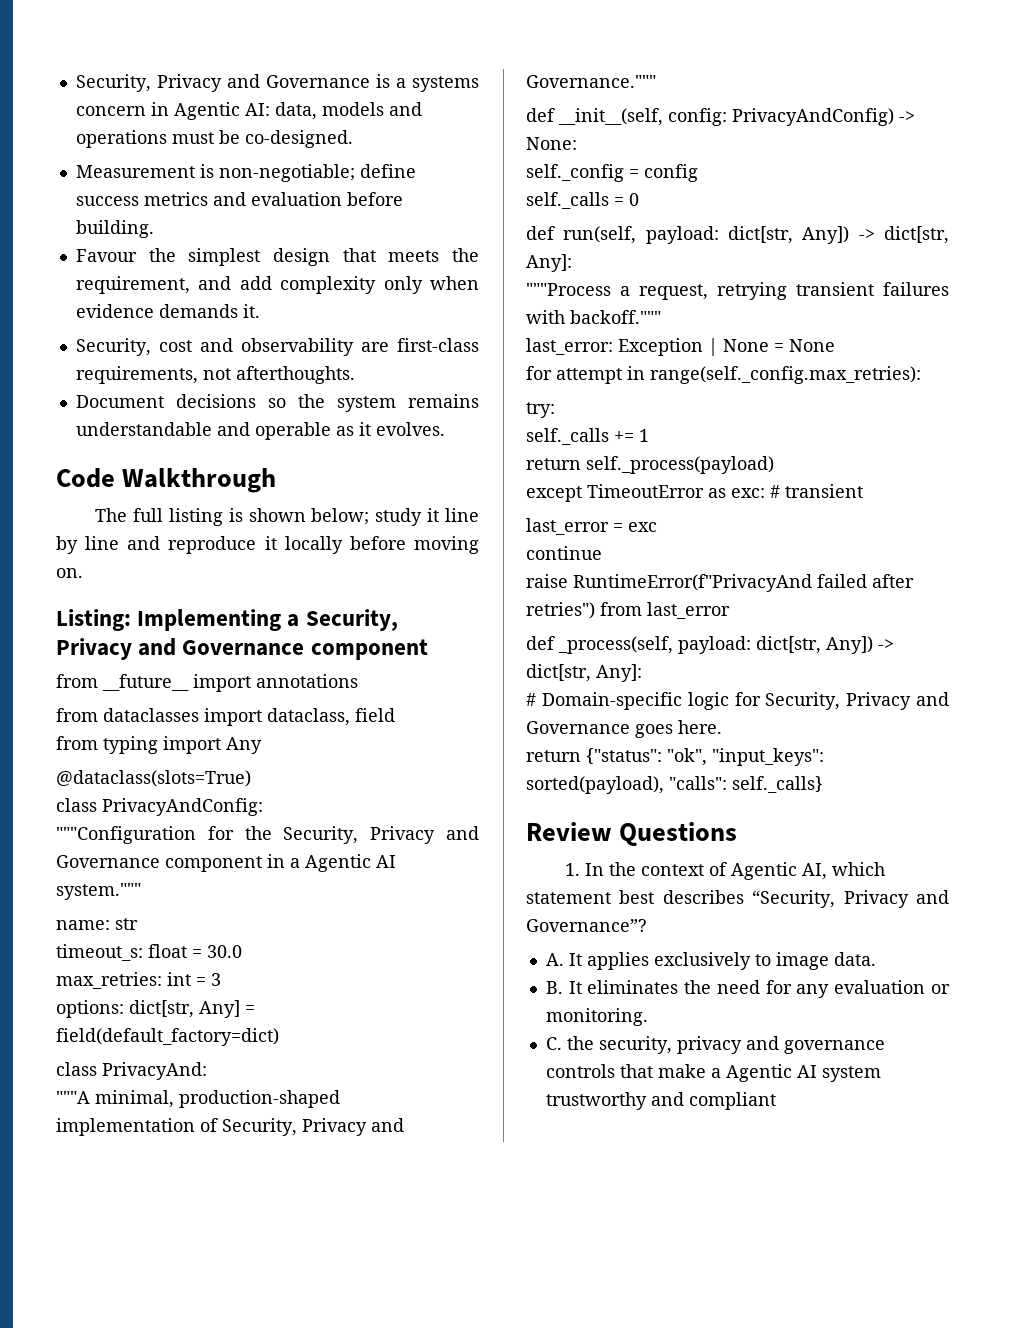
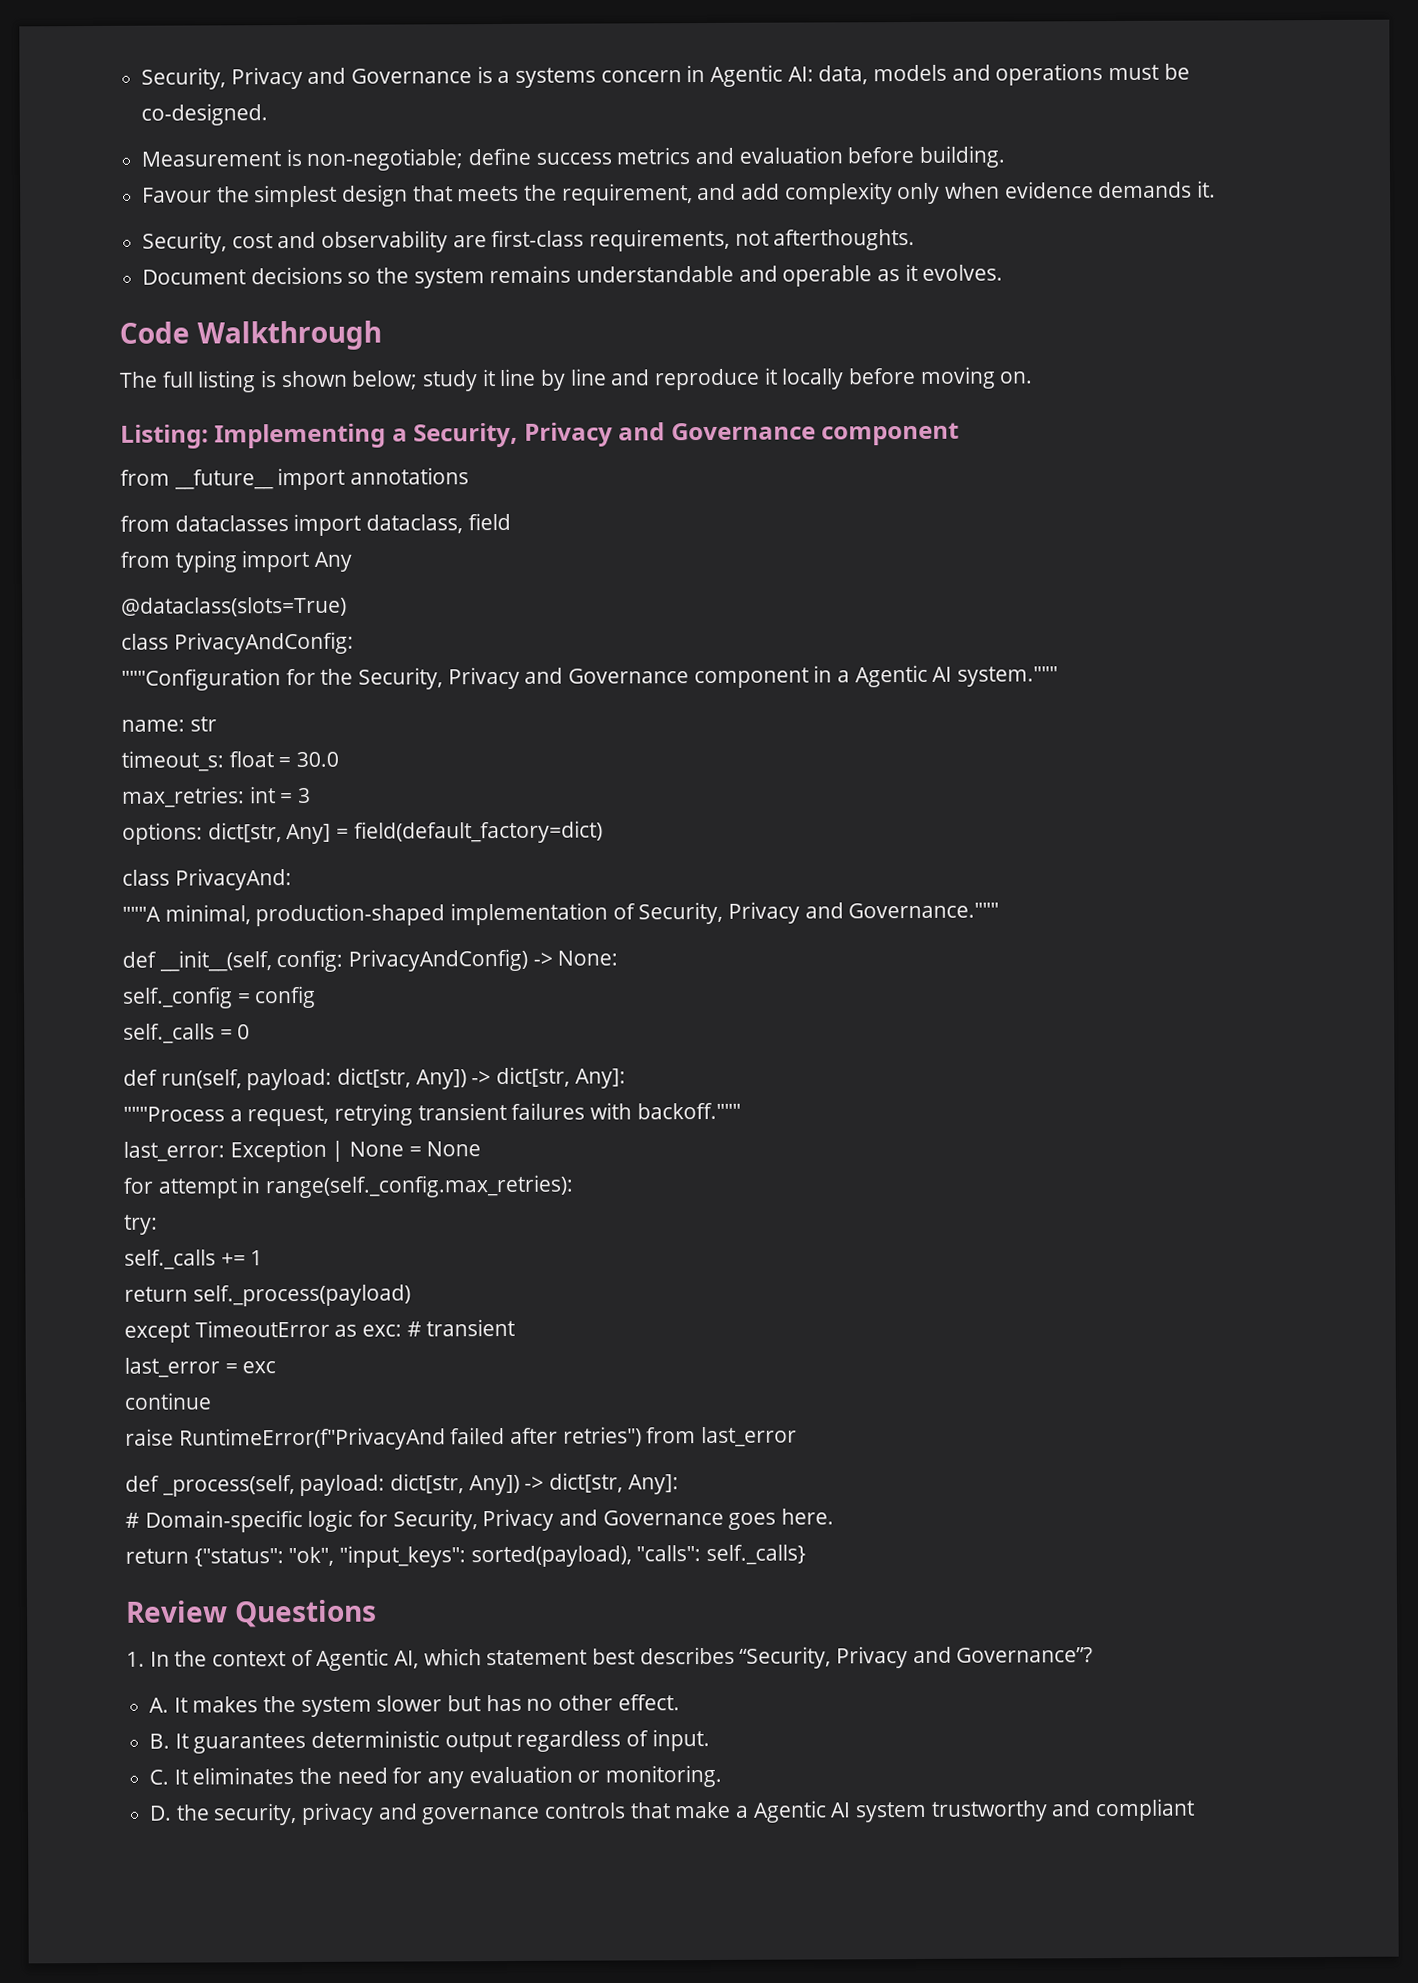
[586,952,876,970] [545,981,563,994] applies exclusively to image data. // B. -> [192,1694,680,1718] [149,1729,710,1754] [149,1769,170,1785] makes the system slower but has no other effect. // B. It guarantees deterministic output regardless of input. // C.
[545,1037,562,1050] C. -> [149,1805,173,1821] D.

